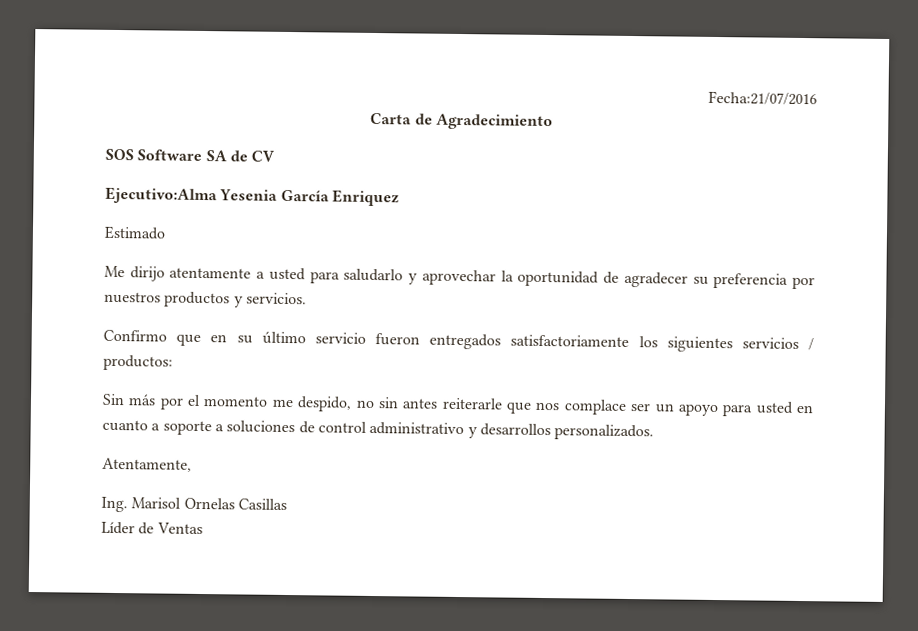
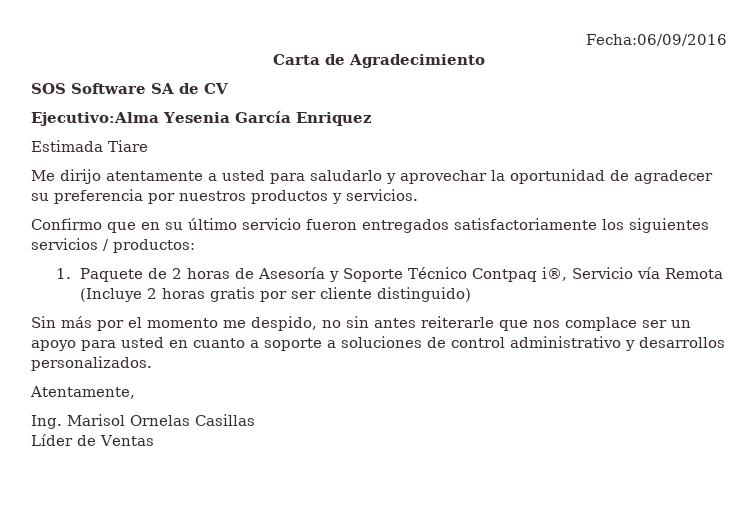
[708,90,817,106] Fecha:21/07/2016 -> [586,34,727,46] Fecha:06/09/2016
[104,225,166,240] Estimado -> [31,140,148,152] Estimada Tiare
(173, 362) none -> [55,267,724,282] [80,287,472,302] // 1. Paquete de 2 horas de Asesoría y Soporte Técnico Contpaq i®, Servicio vía Remota (Incluye 2 horas gratis por ser cliente distinguido)

